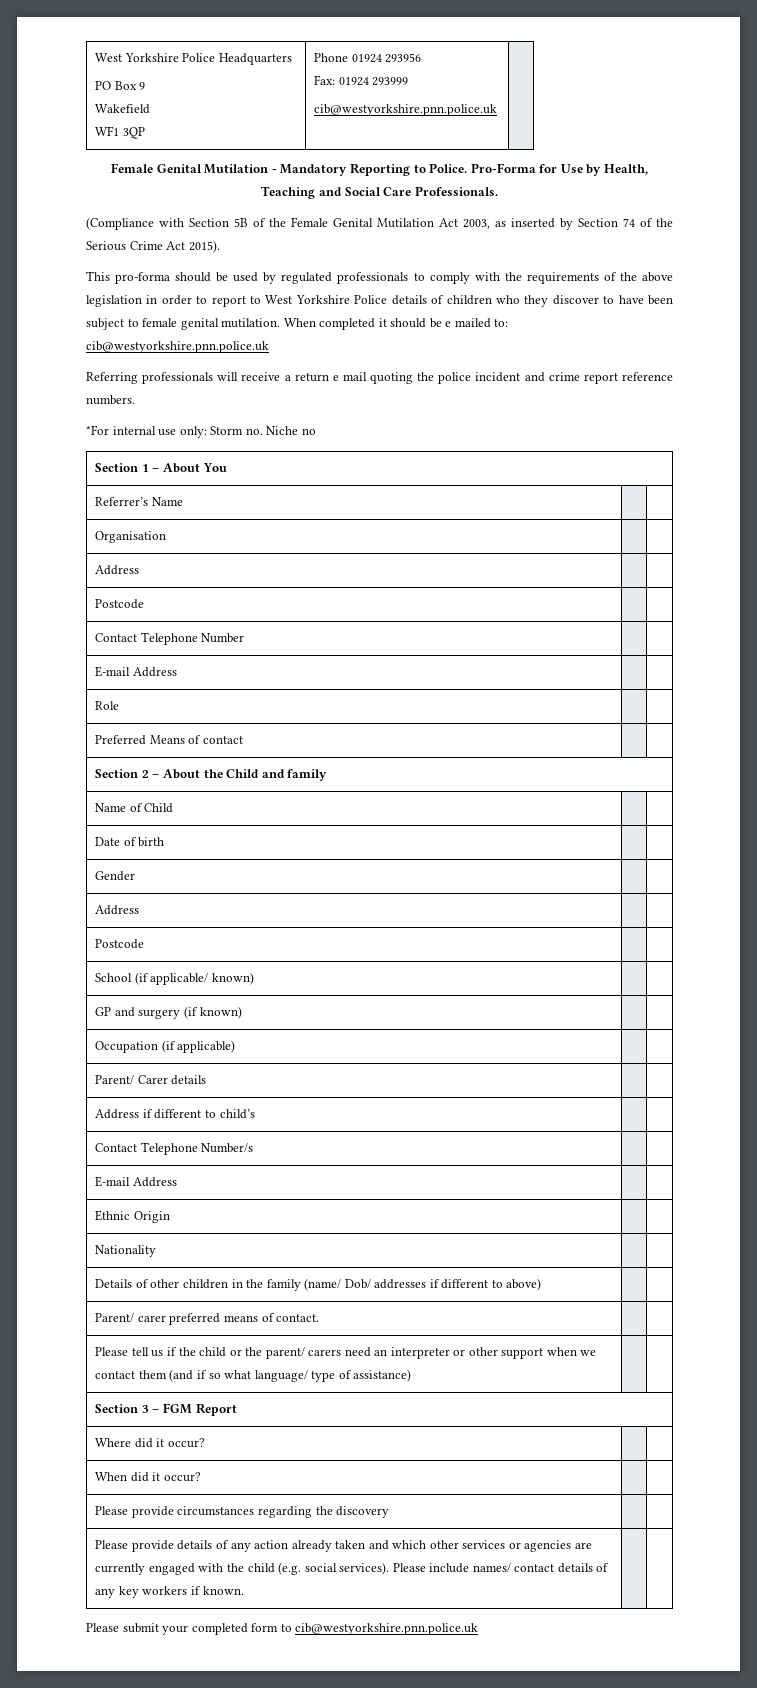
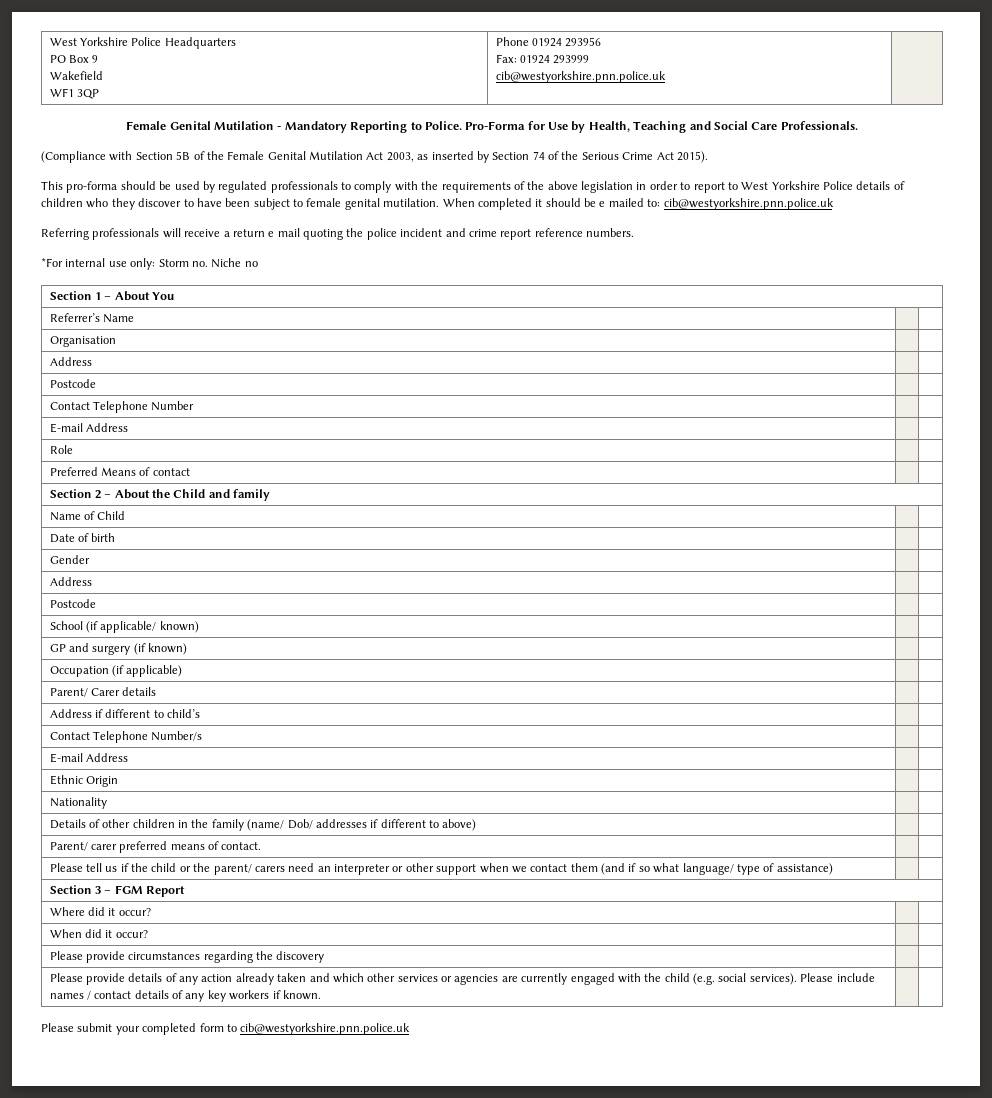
[472,1563,511,1573] names/ -> [49,991,91,1000] names /

